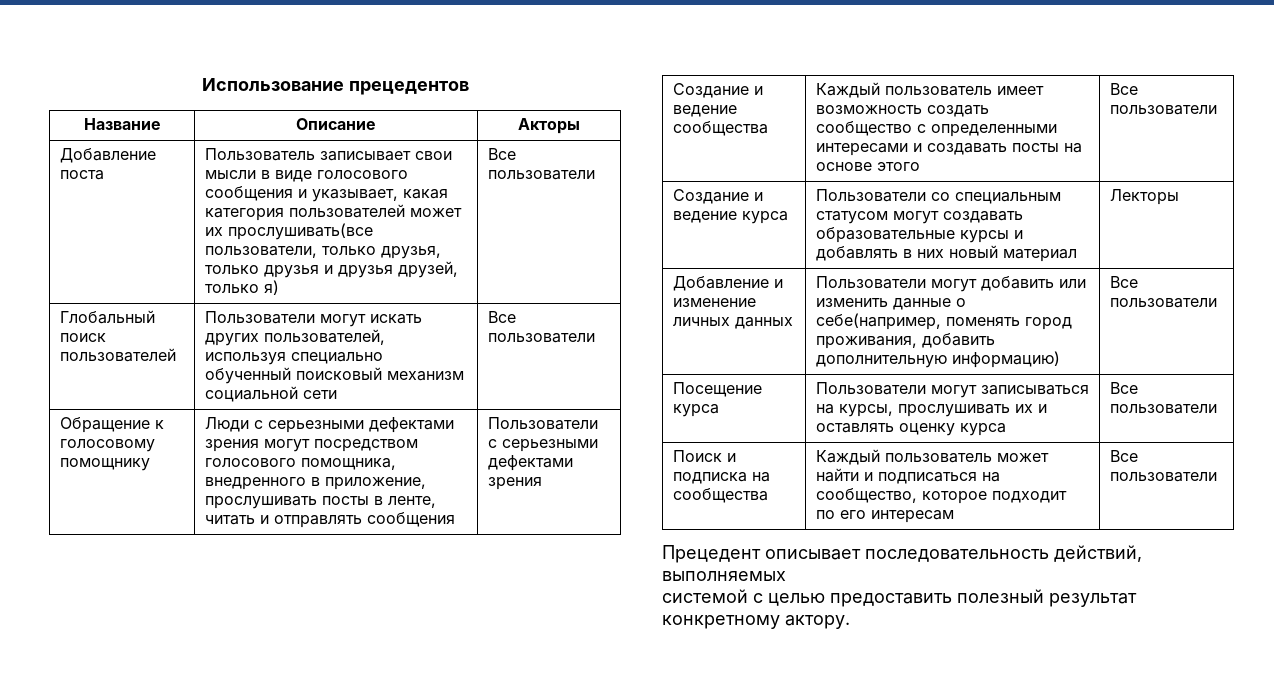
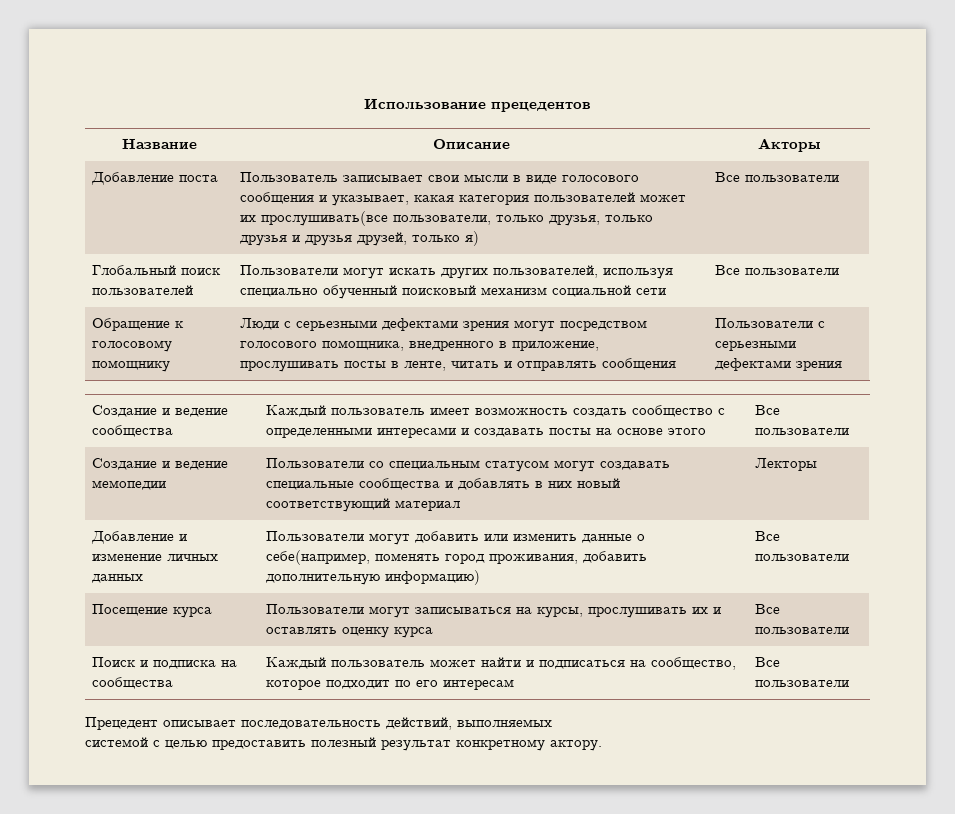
[741,211,788,224] курса -> [91,480,166,490] мемопедии
[815,227,1009,243] образовательные курсы -> [265,478,440,490] специальные сообщества
(998, 251) none -> [265,498,390,512] соответствующий

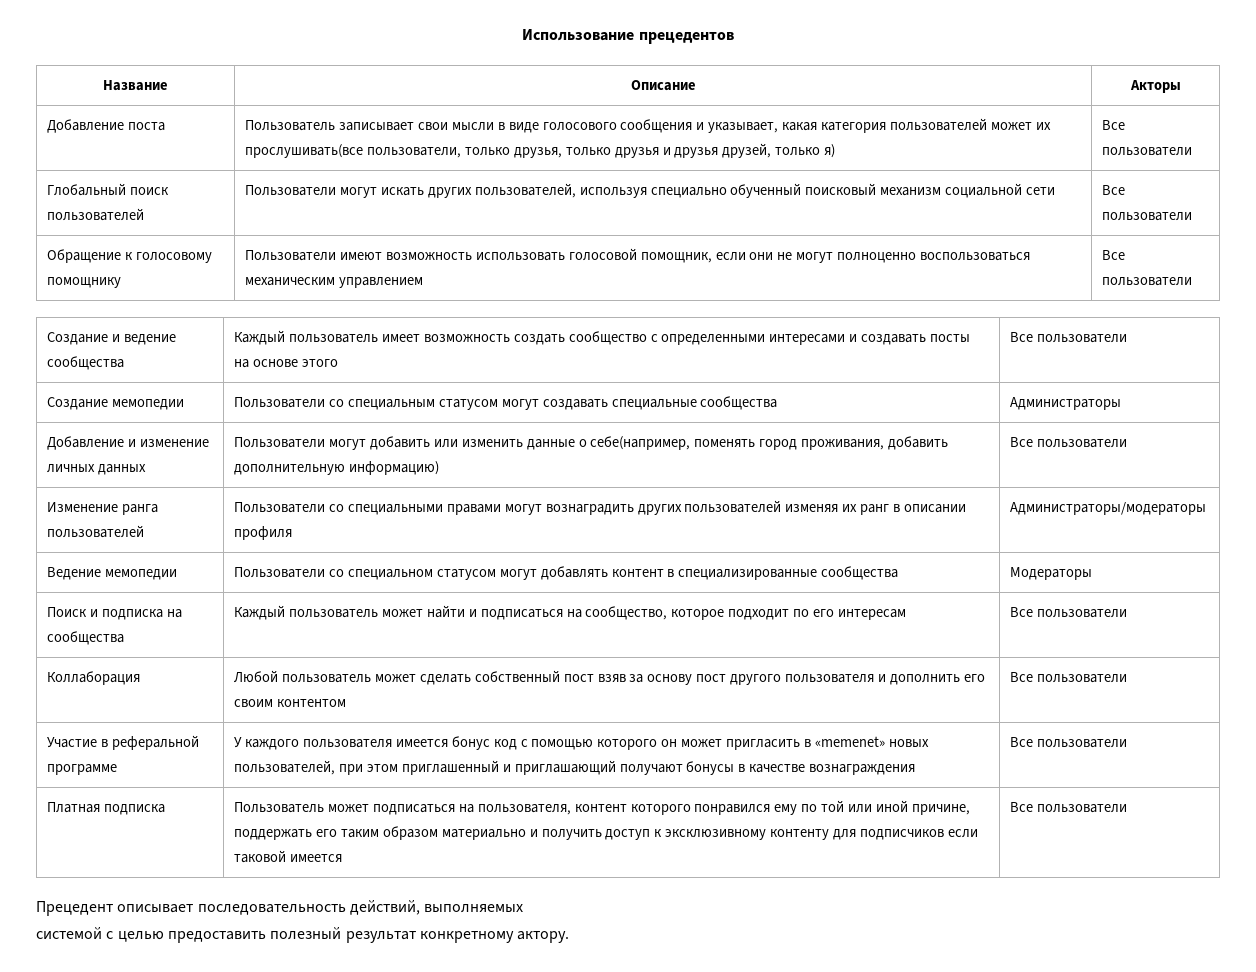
[239,318,647,332] [239,340,599,351] [239,358,676,372] [714,318,825,328] [714,340,796,351] [714,358,842,371] Люди с серьезными дефектами зрения могут посредством голосового помощника, внедренного в приложение, прослушивать посты в ленте, читать и отправлять сообщения | Пользователи с серьезными дефектами зрения -> [245,248,1031,263] [245,277,423,288] [1102,250,1126,260] [1102,277,1193,286] Пользователи имеют возможность использовать голосовой помощник, если они не могут полноценно воспользоваться механическим управлением | Все пользователи
[161,461,228,470] и ведение -> (109, 403) none
[444,478,620,490] [265,498,460,512] [754,458,817,471] и добавлять в них новый соответствующий материал | Лекторы -> [1010,397,1122,410] | Администраторы
[91,604,212,618] [265,604,721,618] [265,627,433,638] [754,604,780,614] [754,627,849,634] Посещение курса | Пользователи могут записываться на курсы, прослушивать их и оставлять оценку курса | Все пользователи -> [47,502,158,515] [47,525,145,538] [234,500,967,515] [234,526,293,540] [1010,502,1207,515] [47,567,177,580] [234,566,899,580] [1010,567,1093,580] Изменение ранга пользователей | Пользователи со специальными правами могут вознаградить других пользователей изменяя их ранг в описании профиля | Администраторы/модераторы // Ведение мемопедии | Пользователи со специальном статусом могут добавлять контент в специализированные сообщества | Модераторы
(849, 683) none -> [47,671,141,685] [234,670,985,685] [234,699,346,707] [1010,672,1127,683] [47,735,199,750] [47,764,118,775] [234,736,929,750] [234,760,916,775] [1010,737,1127,748] [47,802,165,815] [234,800,970,815] [234,826,978,840] [234,850,342,863] [1010,802,1127,813] // Коллаборация | Любой пользователь может сделать собственный пост взяв за основу пост другого пользователя и дополнить его своим контентом | Все пользователи // Участие в реферальной программе | У каждого пользователя имеется бонус код с помощью которого он может пригласить в «memenet» новых пользователей, при этом приглашенный и приглашающий получают бонусы в качестве вознаграждения | Все пользователи // Платная подписка | Пользователь может подписаться на пользователя, контент которого понравился ему по той или иной причине, поддержать его таким образом материально и получить доступ к эксклюзивному контенту для подписчиков если таковой имеется | Все пользователи

